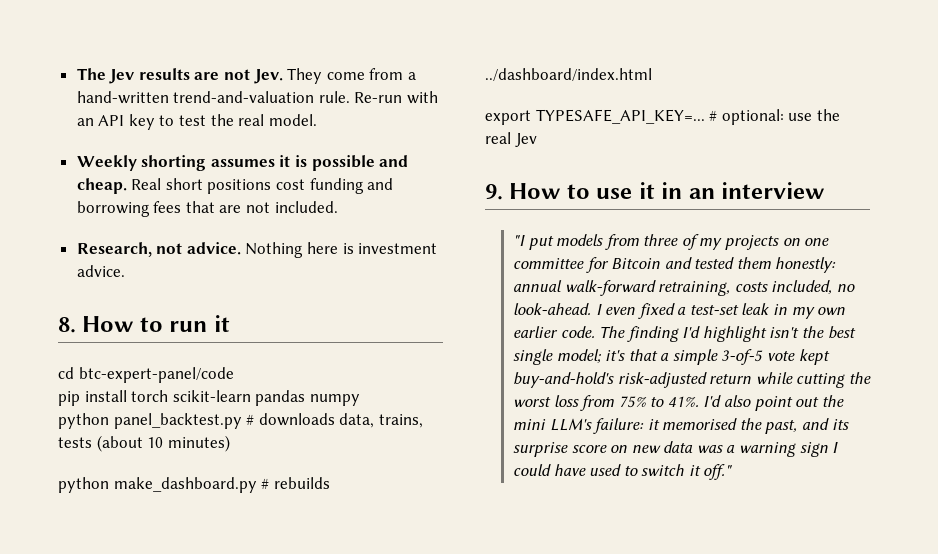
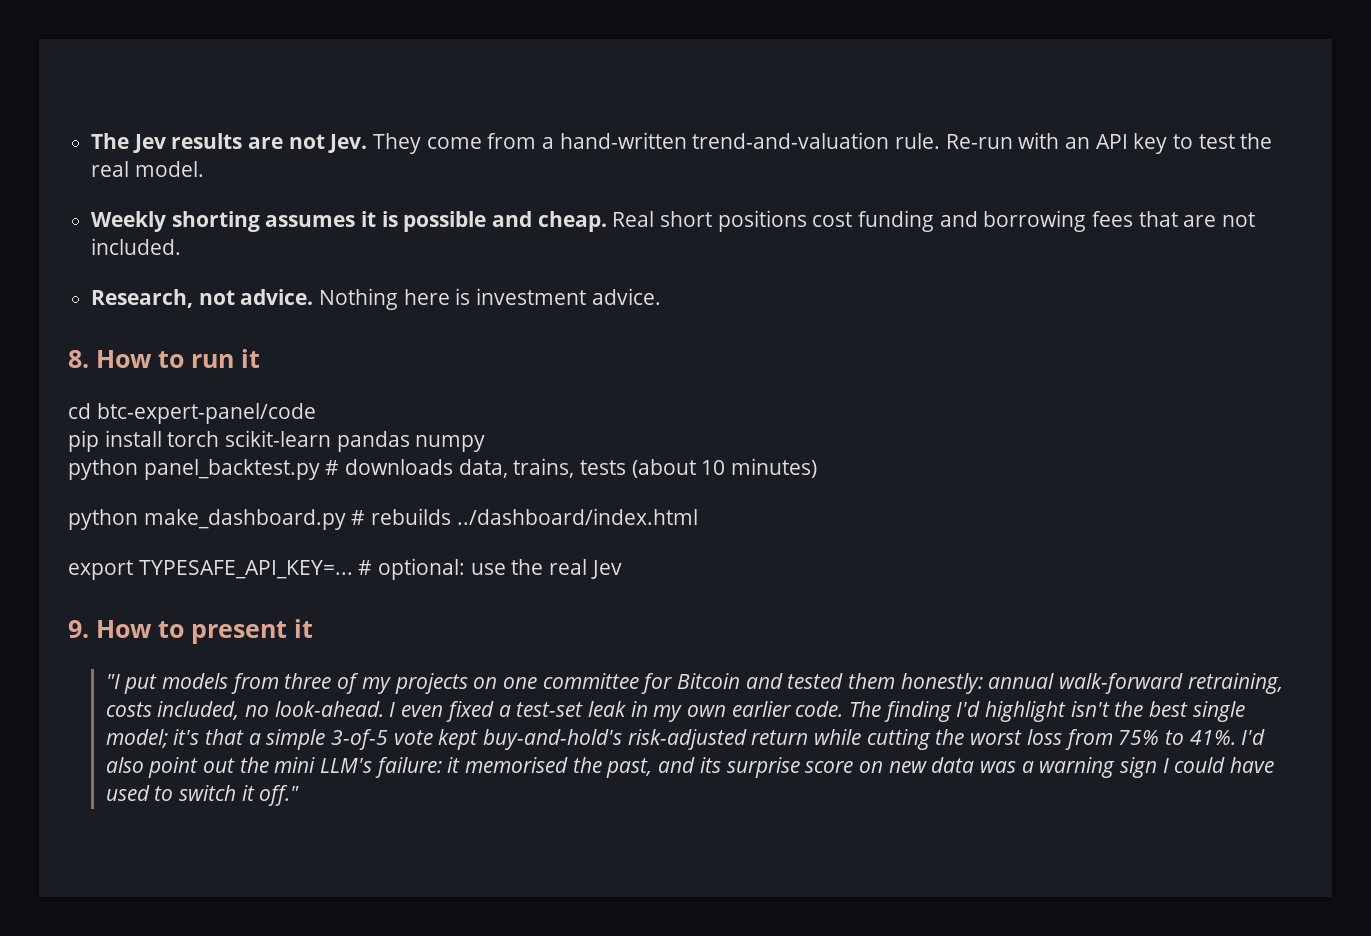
[596,182,826,199] use it in an interview -> [191,619,313,644] present it

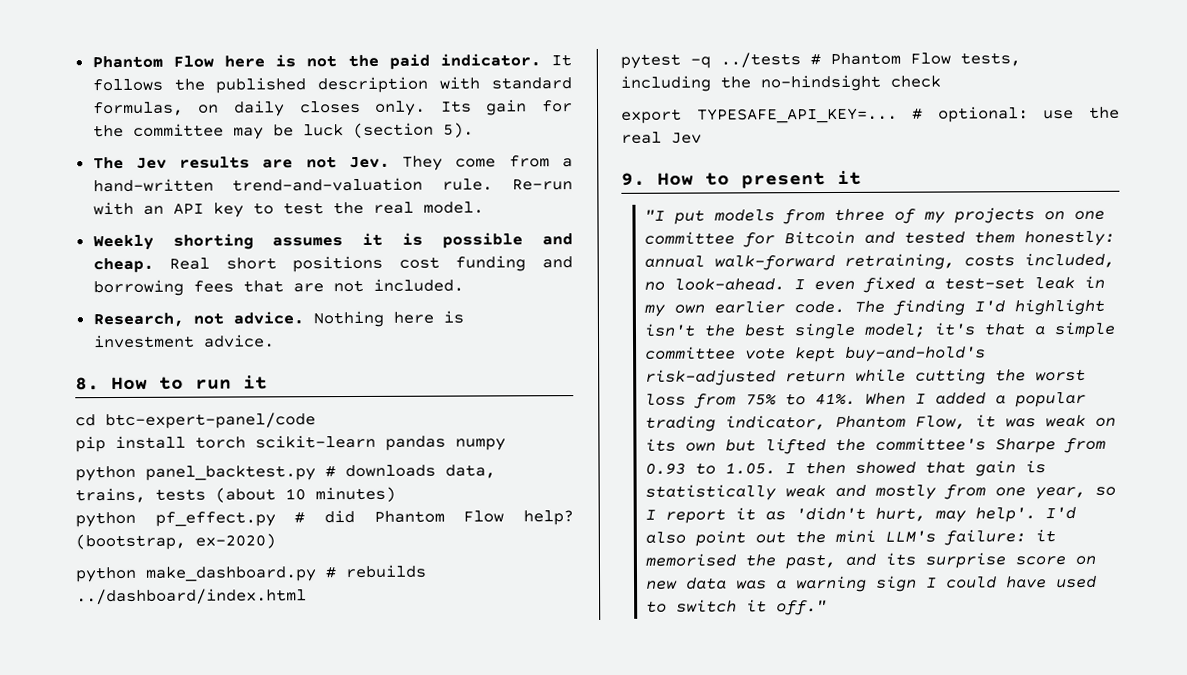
(91, 141) none -> [91,53,573,70] [91,76,572,94] [92,99,573,117] [92,122,474,140] Phantom Flow here is not the paid indicator. It follows the published description with standard formulas, on daily closes only. Its gain for the committee may be luck (section 5). //
(818, 468) none -> [75,510,574,528] [75,533,276,551] // python pf_effect.py # did Phantom Flow help? (bootstrap, ex-2020)
(698, 516) none -> [620,52,1021,69] [620,74,941,92] // pytest -q ../tests # Phantom Flow tests, including the no-hindsight check
[331,729,389,750] 3-of-5 -> [645,346,737,360] committee
(1236, 737) none -> [865,391,1087,408] [645,414,1117,432] [645,437,1107,455] [645,460,1047,477] [645,484,1117,501] [645,506,1037,524] When I added a popular trading indicator, Phantom Flow, it was weak on its own but lifted the committee's Sharpe from 0.93 to 1.05. I then showed that gain is statistically weak and mostly from one year, so I report it as 'didn't hurt, may help'.

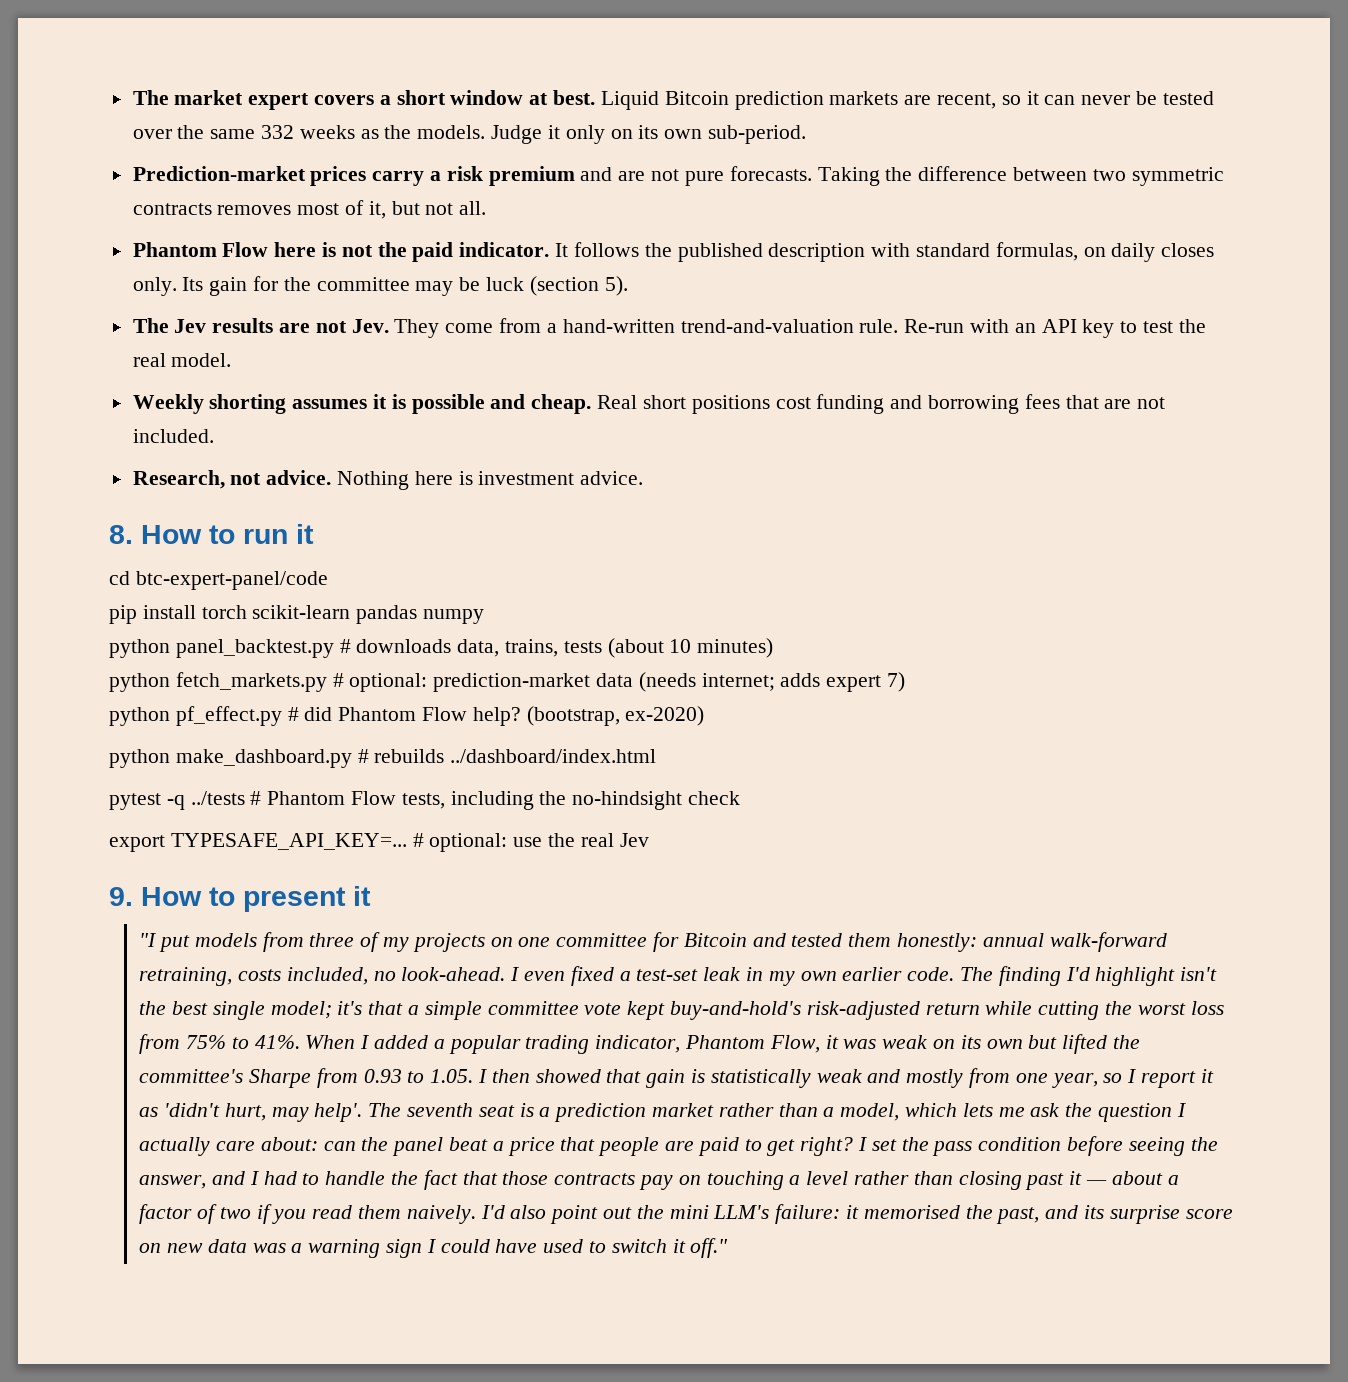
(91, 62) none -> [132,90,1214,110] [132,125,806,144] [132,166,1224,186] [132,200,487,219] The market expert covers a short window at best. Liquid Bitcoin prediction markets are recent, so it can never be tested over the same 332 weeks as the models. Judge it only on its own sub-period. // Prediction-market prices carry a risk premium and are not pure forecasts. Taking the difference between two symmetric contracts removes most of it, but not all. //
(396, 494) none -> [109,672,906,692] // python fetch_markets.py # optional: prediction-market data (needs internet; adds expert 7)
(1037, 515) none -> [368,1103,1186,1122] [139,1136,1218,1156] [139,1170,1179,1190] [139,1204,476,1224] The seventh seat is a prediction market rather than a model, which lets me ask the question I actually care about: can the panel beat a price that people are paid to get right? I set the pass condition before seeing the answer, and I had to handle the fact that those contracts pay on touching a level rather than closing past it — about a factor of two if you read them naively.

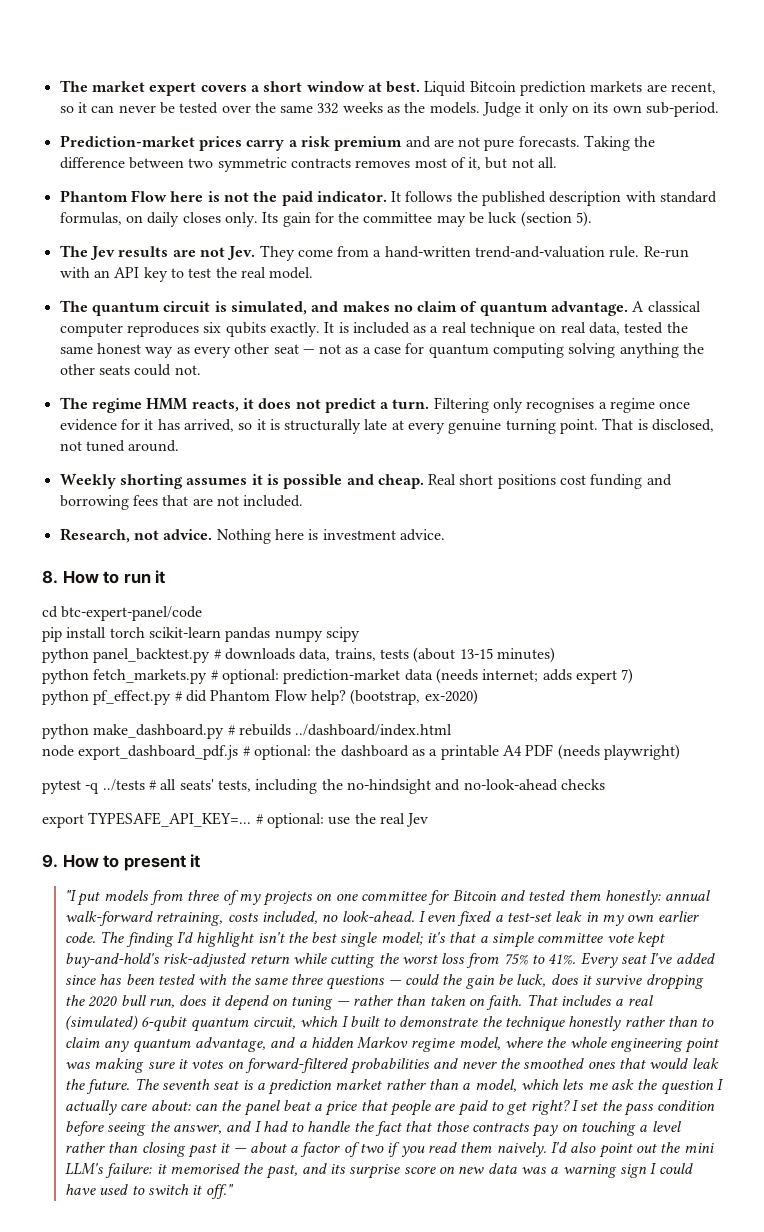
(232, 360) none -> [59,300,701,316] [59,322,688,337] [59,343,705,358] [59,364,201,376] [59,397,691,413] [59,418,715,434] [59,440,180,452] // The quantum circuit is simulated, and makes no claim of quantum advantage. A classical computer reproduces six qubits exactly. It is included as a real technique on real data, tested the same honest way as every other seat — not as a case for quantum computing solving anything the other seats could not. // The regime HMM reacts, it does not predict a turn. Filtering only recognises a regime once evidence for it has arrived, so it is structurally late at every genuine turning point. That is disclosed, not tuned around.
(485, 616) none -> [325,627,360,642] scipy
[669,639,692,653] 10 -> [459,648,493,659] 13-15
(657, 756) none -> [42,744,680,760] // node export_dashboard_pdf.js # optional: the dashboard as a printable A4 PDF (needs playwright)
[267,791,397,805] Phantom Flow -> [160,779,214,790] all seats'
[688,791,741,805] check -> [435,779,605,791] and no-look-ahead checks
[305,1034,1141,1054] [139,1068,1214,1088] [139,1103,363,1122] When I added a popular trading indicator, Phantom Flow, it was weak on its own but lifted the committee's Sharpe from 0.93 to 1.05. I then showed that gain is statistically weak and mostly from one year, so I report it as 'didn't hurt, may help'. -> [580,952,715,968] [64,974,704,990] [64,994,653,1011] [64,1015,715,1032] [64,1037,720,1053] [64,1058,719,1074] [64,1079,131,1094] Every seat I've added since has been tested with the same three questions — could the gain be luck, does it survive dropping the 2020 bull run, does it depend on tuning — rather than taken on faith. That includes a real (simulated) 6-qubit quantum circuit, which I built to demonstrate the technique honestly rather than to claim any quantum advantage, and a hidden Markov regime model, where the whole engineering point was making sure it votes on forward-filtered probabilities and never the smoothed ones that would leak the future.

